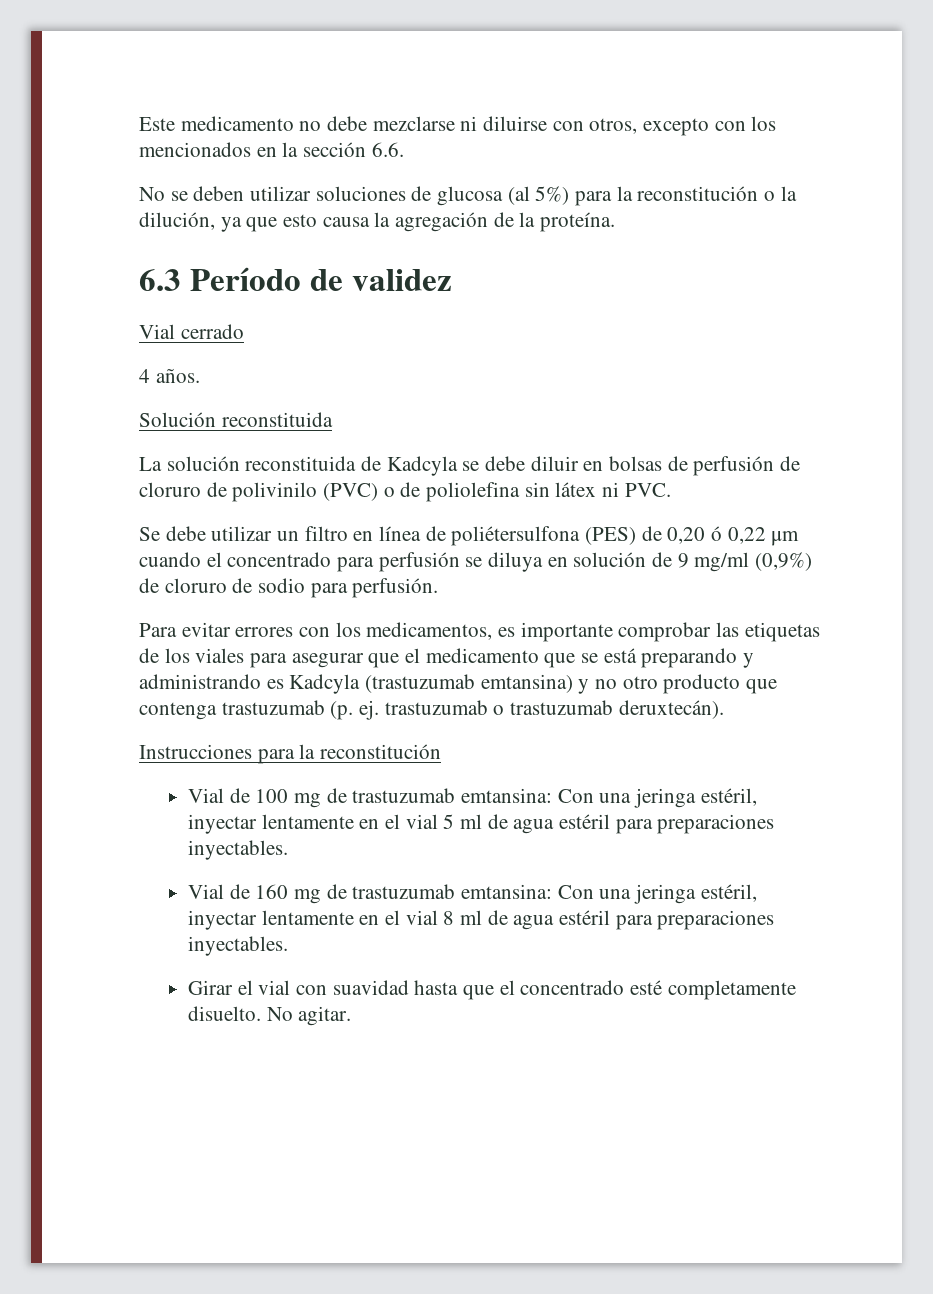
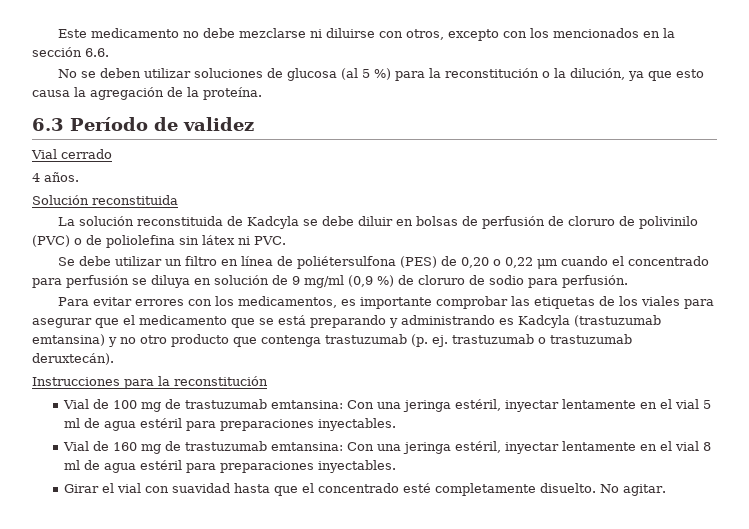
[535,186,570,205] 5%) -> [362,68,392,80] 5 %)
[711,526,723,541] ó -> [493,259,502,266] o
[755,552,813,571] (0,9%) -> [348,275,394,287] (0,9 %)

